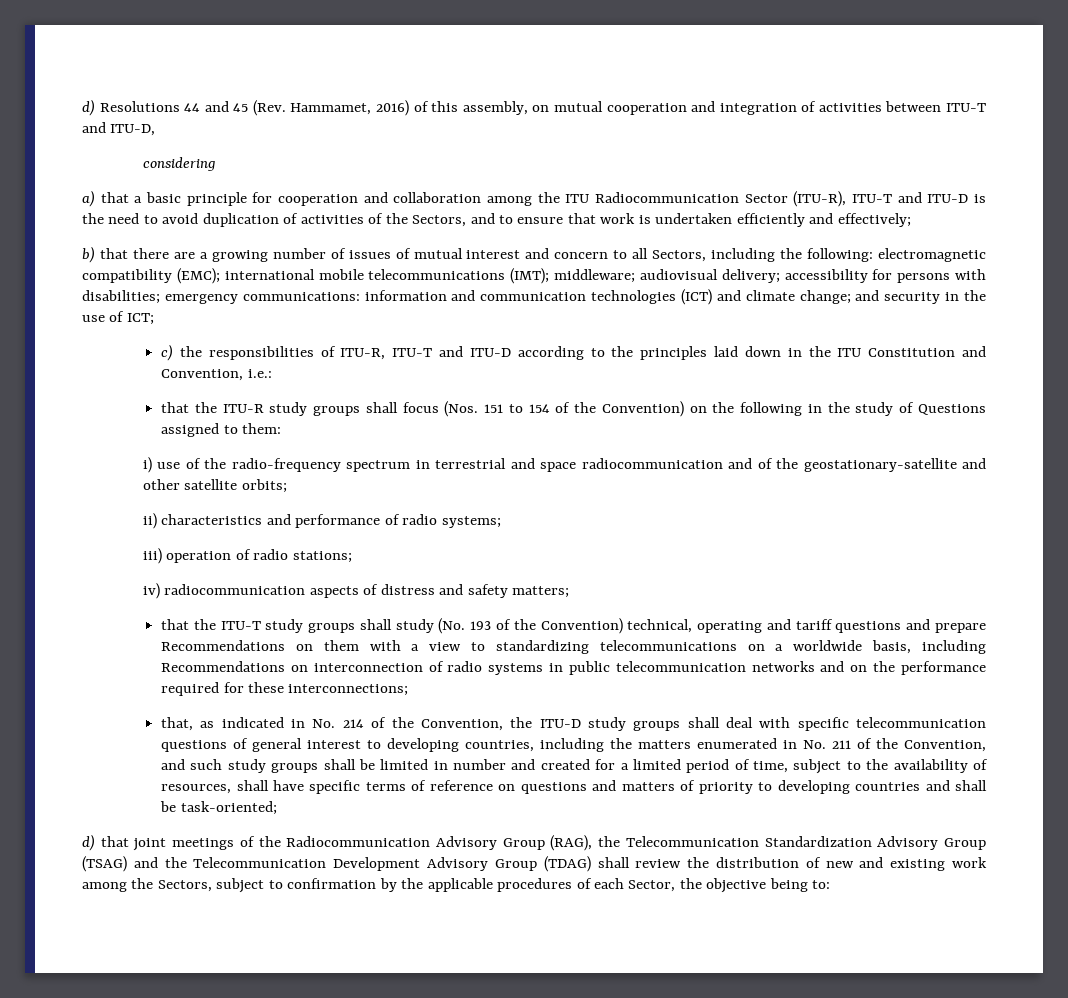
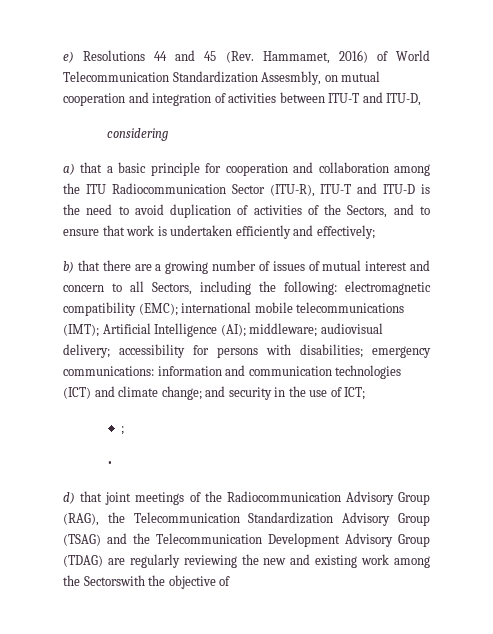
[82,99,95,116] d) -> [63,51,74,63] e)
[431,101,528,115] this assembly, -> [395,50,430,61] [63,71,322,85] World Telecommunication Standardization Assesmbly,
(550, 276) none -> [102,323,246,337] Artificial Intelligence (AI);
[161,344,986,361] [161,369,272,381] [161,401,986,417] [161,423,281,437] [142,457,987,473] [142,479,287,493] [142,513,501,529] [142,548,352,564] [142,583,570,599] [161,618,986,634] [161,640,987,654] [161,661,987,675] [161,682,409,696] [161,717,986,731] [161,738,986,752] [161,759,988,774] [161,780,987,794] [160,801,277,815] c) the responsibilities of ITU-R, ITU-T and ITU-D according to the principles laid down in the ITU Constitution and Convention, i.e.: // that the ITU-R study groups shall focus (Nos. 151 to 154 of the Convention) on the following in the study of Questions assigned to them: // i) use of the radio-frequency spectrum in terrestrial and space radiocommunication and of the geostationary-satellite and other satellite orbits; // ii) characteristics and performance of radio systems; // iii) operation of radio stations; // iv) radiocommunication aspects of distress and safety matters; // that the ITU-T study groups shall study (No. 193 of the Convention) technical, operating and tariff questions and prepare Recommendations on them with a view to standardizing telecommunications on a worldwide basis, including Recommendations on interconnection of radio systems in public telecommunication networks and on the performance required for these interconnections; // that, as indicated in No. 214 of the Convention, the ITU-D study groups shall deal with specific telecommunication questions of general interest to developing countries, including the matters enumerated in No. 211 of the Convention, and such study groups shall be limited in number and created for a limited period of time, subject to the availability of resources, shall have specific terms of reference on questions and matters of priority to developing countries and shall be task-oriented; -> [121,426,125,435] [106,461,113,467] ; // •
[597,857,821,868] shall review the distribution of -> [107,554,259,568] are regularly reviewing the
[157,878,831,893] Sectors, subject to confirmation by the applicable procedures of each Sector, the objective being to: -> [83,575,231,589] Sectorswith the objective of

